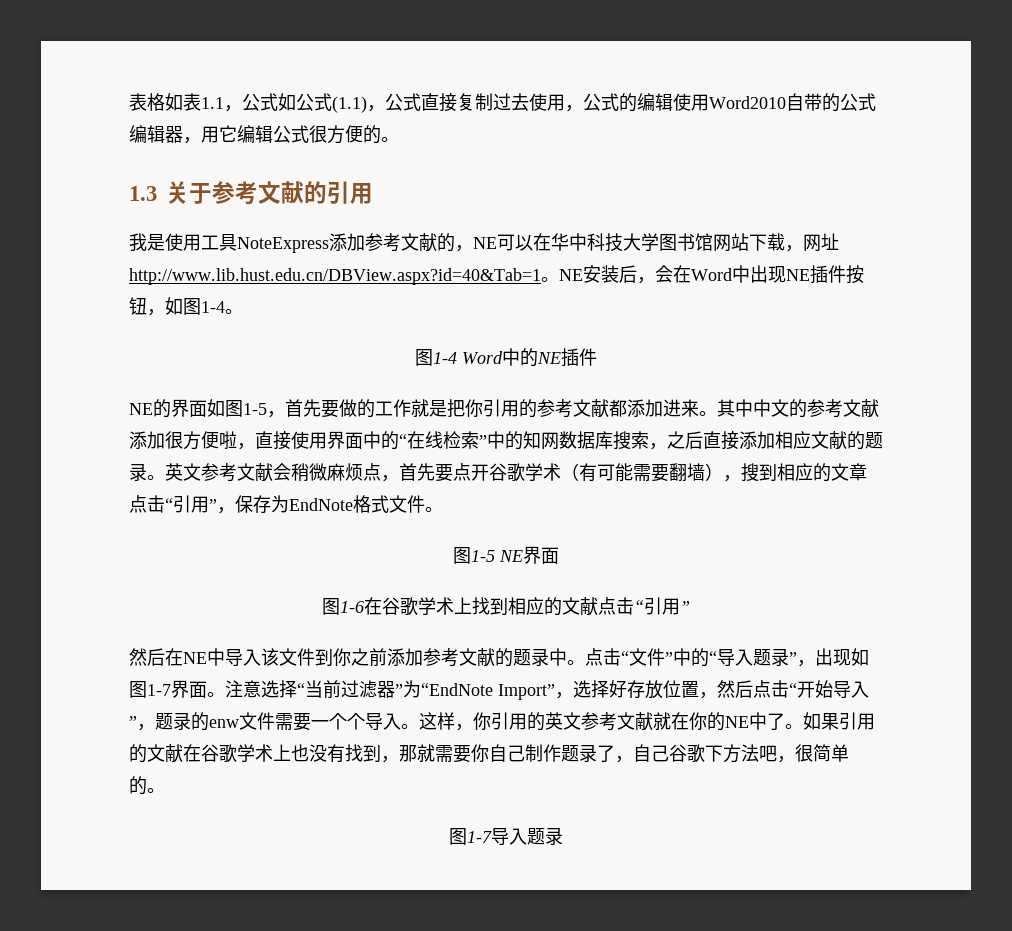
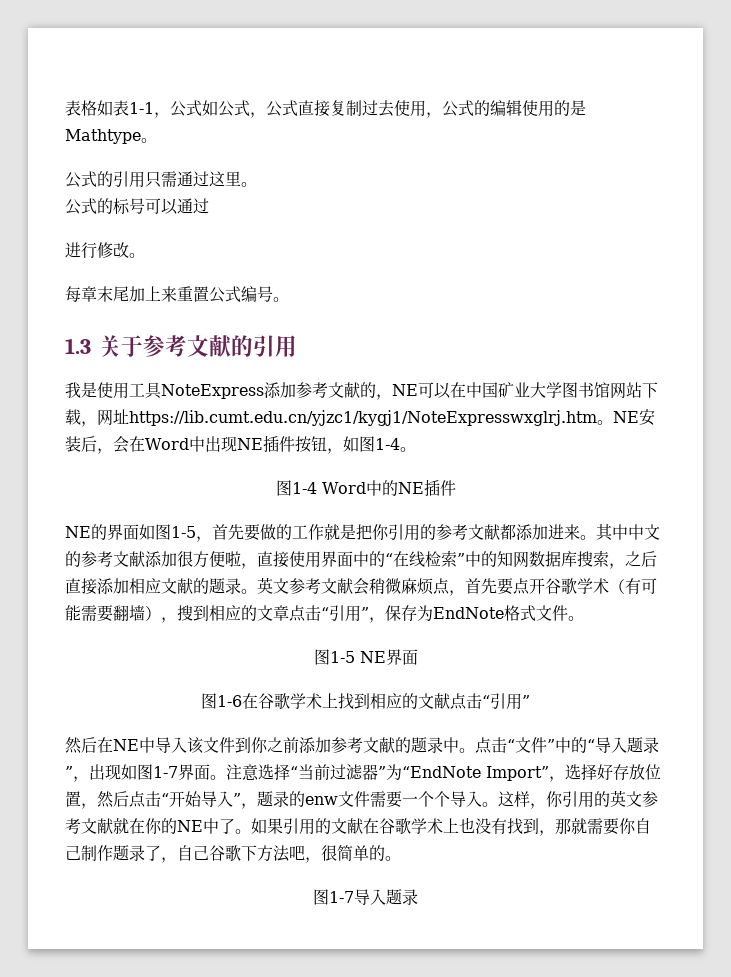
[201,97,224,109] 1.1 -> [129,102,154,114] 1-1
[332,96,367,113] (1.1) -> (250, 108) none
[709,93,876,112] [129,125,381,144] Word2010自带的公式编辑器，用它编辑公式很方便的 -> [554,100,586,116] [65,129,157,144] [65,171,257,188] [65,198,209,215] [65,242,145,259] [65,286,273,303] 的是Mathtype。 // 公式的引用只需通过这里。 // 公式的标号可以通过 // 进行修改。 // 每章末尾加上来重置公式编号
[551,233,623,252] 华中科技 -> [466,382,530,398] 中国矿业
[129,268,541,285] http://www.lib.hust.edu.cn/DBView.aspx?id=40&Tab=1 -> [129,410,597,426] https://lib.cumt.edu.cn/yjzc1/kygj1/NoteExpresswxglrj.htm

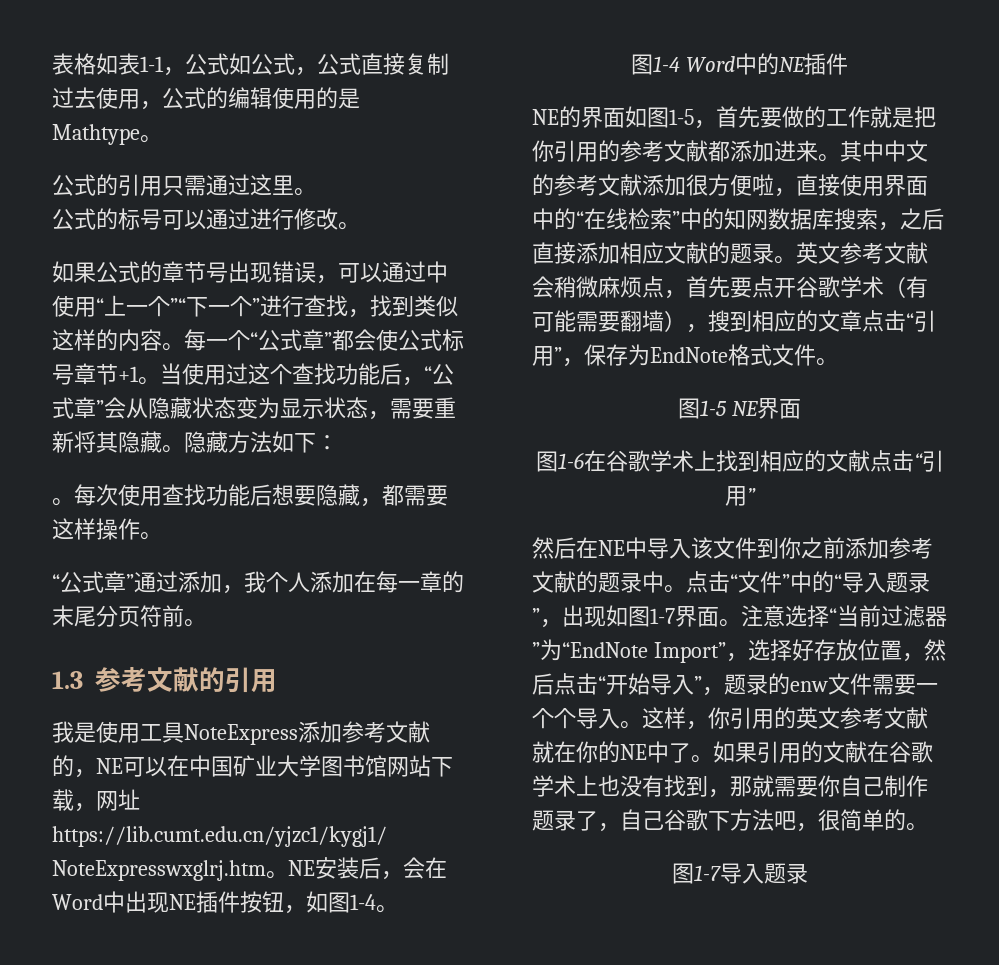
(209, 206) // -> (250, 218) none
[65,286,273,303] 每章末尾加上来重置公式编号 -> [52,261,448,284] [52,295,458,318] [52,329,464,351] [52,363,454,386] [52,397,456,420] [52,431,338,453] [52,484,448,507] [52,518,162,540] [52,571,464,594] [52,605,184,627] 如果公式的章节号出现错误，可以通过中使用“上一个”“下一个”进行查找，找到类似这样的内容。每一个“公式章”都会使公式标号章节+1。当使用过这个查找功能后，“公式章”会从隐藏状态变为显示状态，需要重新将其隐藏。隐藏方法如下： // 。每次使用查找功能后想要隐藏，都需要这样操作。 // “公式章”通过添加，我个人添加在每一章的末尾分页符前
[99,335,143,357] 关于 -> (83, 680) none

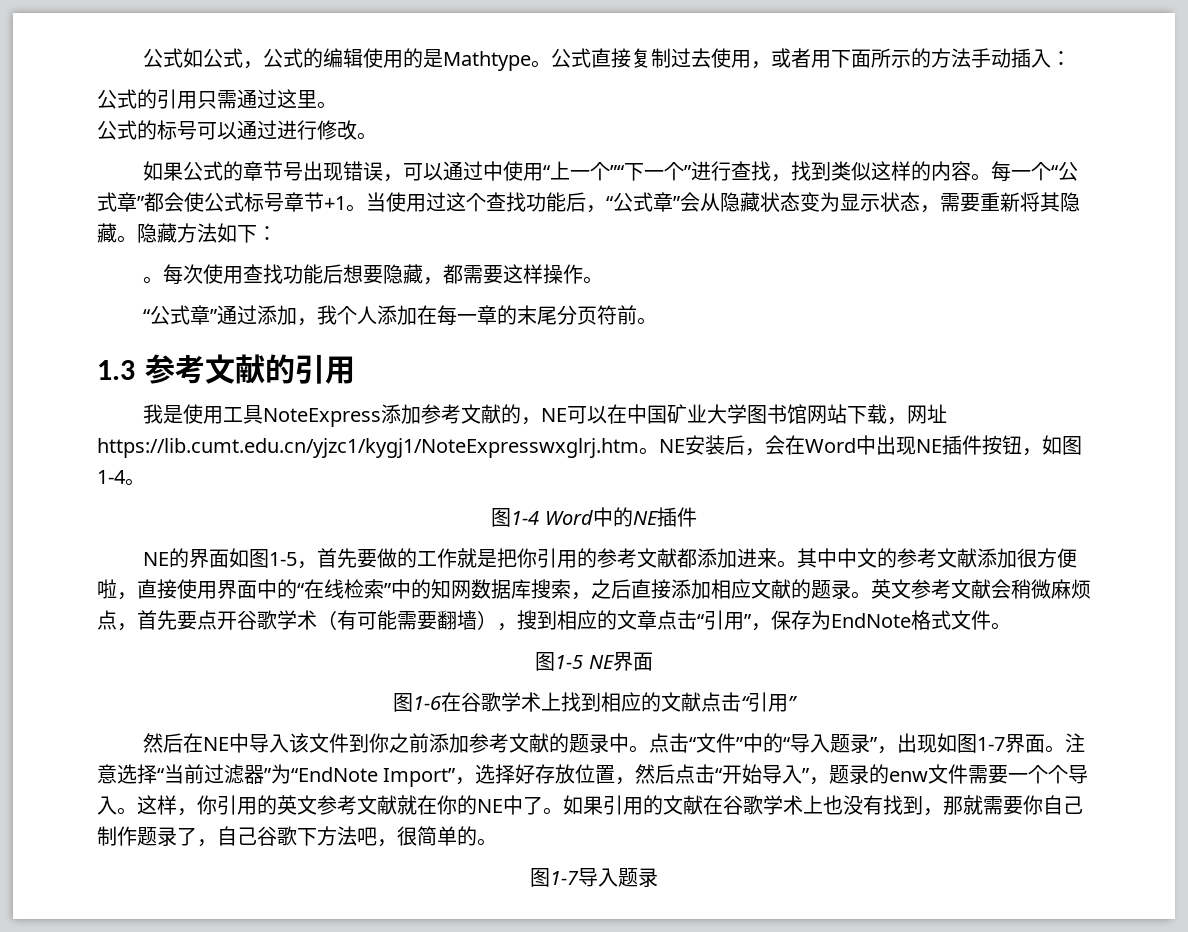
[52,53,185,76] 表格如表1-1， -> (143, 58) none
[361,53,449,75] [52,87,206,110] 直接复制过去使用，公式 -> (304, 58) none
(162, 139) none -> [551,48,1072,69] 公式直接复制过去使用，或者用下面所示的方法手动插入：

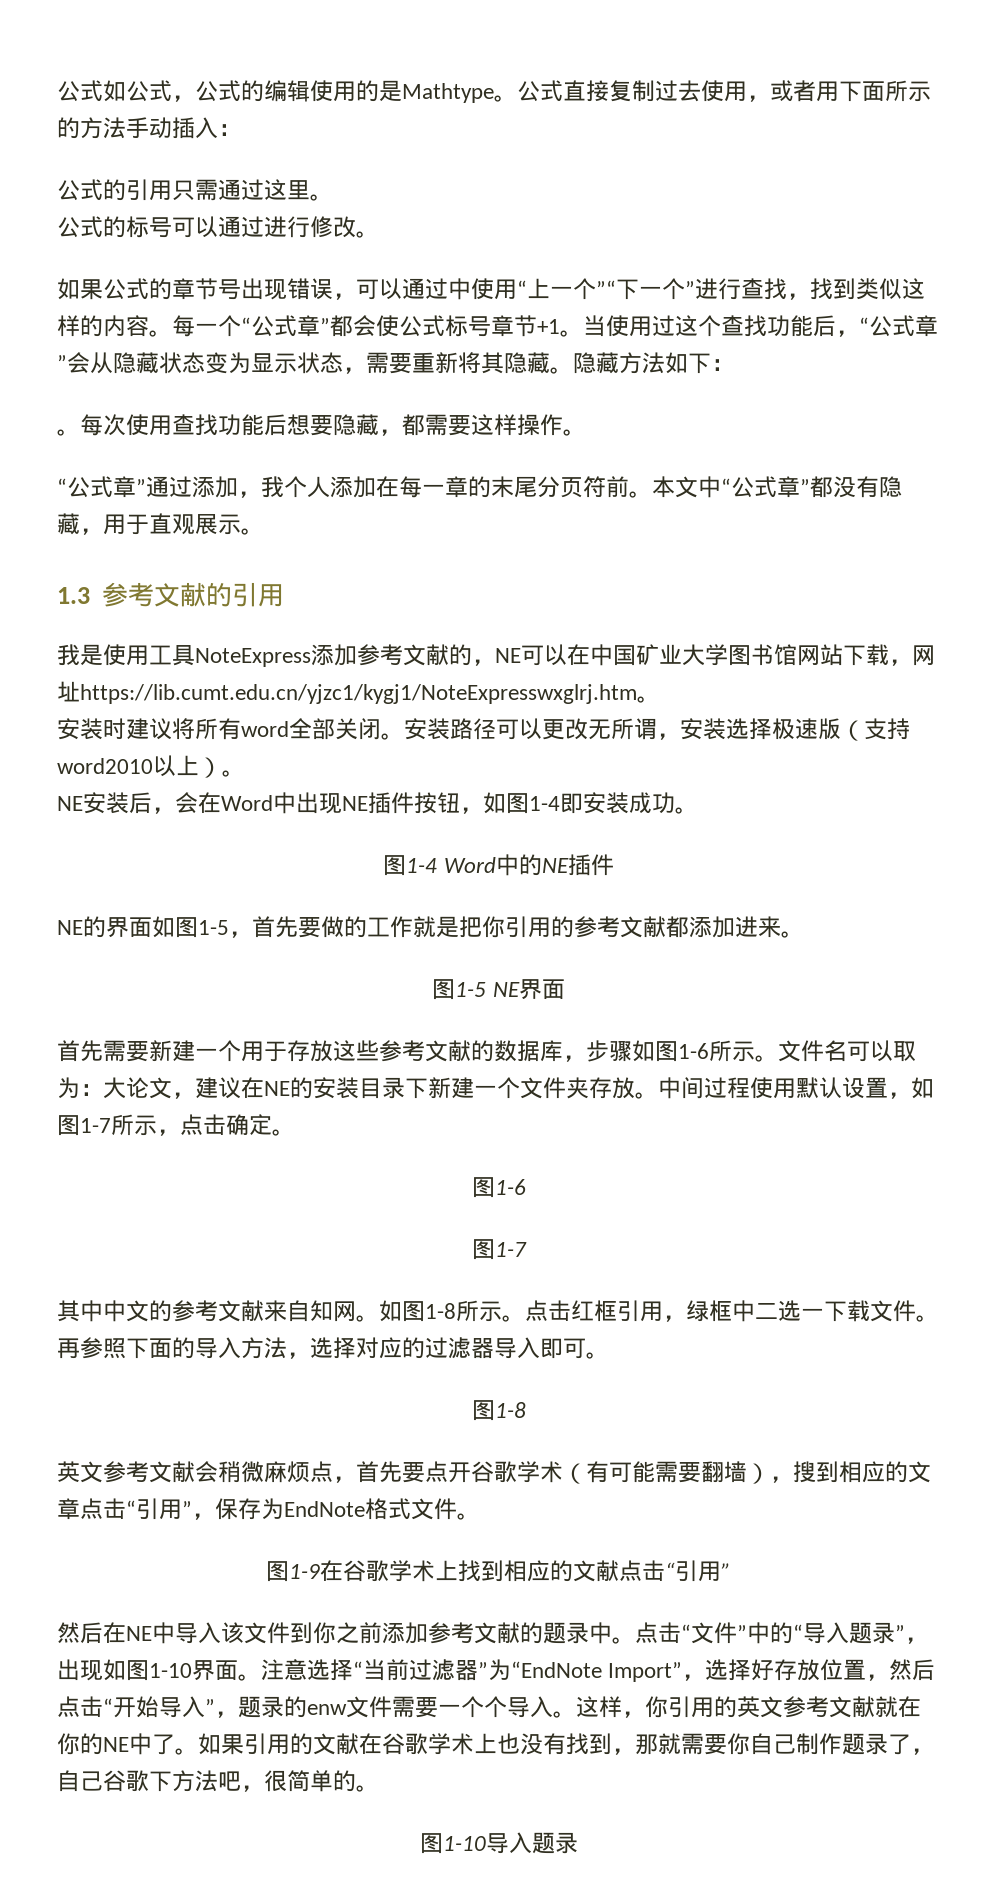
(658, 321) none -> [652,476,902,498] [57,513,264,535] 本文中“公式章”都没有隐藏，用于直观展示。
(659, 451) none -> [57,718,910,741] [57,755,245,778] // 安装时建议将所有word全部关闭。安装路径可以更改无所谓，安装选择极速版（支持word2010以上）。 //
(126, 477) none -> [560,792,675,814] 即安装成功
(798, 564) none -> [432,979,565,1000] [57,1040,916,1062] [57,1077,934,1099] [57,1114,295,1136] [471,1177,526,1198] [471,1239,527,1260] // 图1-5 NE界面 // 首先需要新建一个用于存放这些参考文献的数据库，步骤如图1-6所示。文件名可以取为：大论文，建议在NE的安装目录下新建一个文件夹存放。中间过程使用默认设置，如图1-7所示，点击确定。 // 图1-6 // 图1-7 //
[977,548,1078,568] [97,579,871,600] 添加很方便啦，直接使用界面中的“在线检索”中的知网数据库搜索，之后直接添加相应文献的题录。 -> [264,1300,939,1322] [57,1337,609,1359] [471,1400,526,1421] 来自知网。如图1-8所示。点击红框引用，绿框中二选一下载文件。再参照下面的导入方法，选择对应的过滤器导入即可。 // 图1-8 //
[555,652,653,671] [393,693,441,712] 1-5 NE界面 // 图1-6 -> [289,1564,320,1579] 1-9
[977,737,1006,751] 1-7 -> [149,1663,192,1678] 1-10
[550,871,579,885] 1-7 -> [442,1836,486,1851] 1-10

